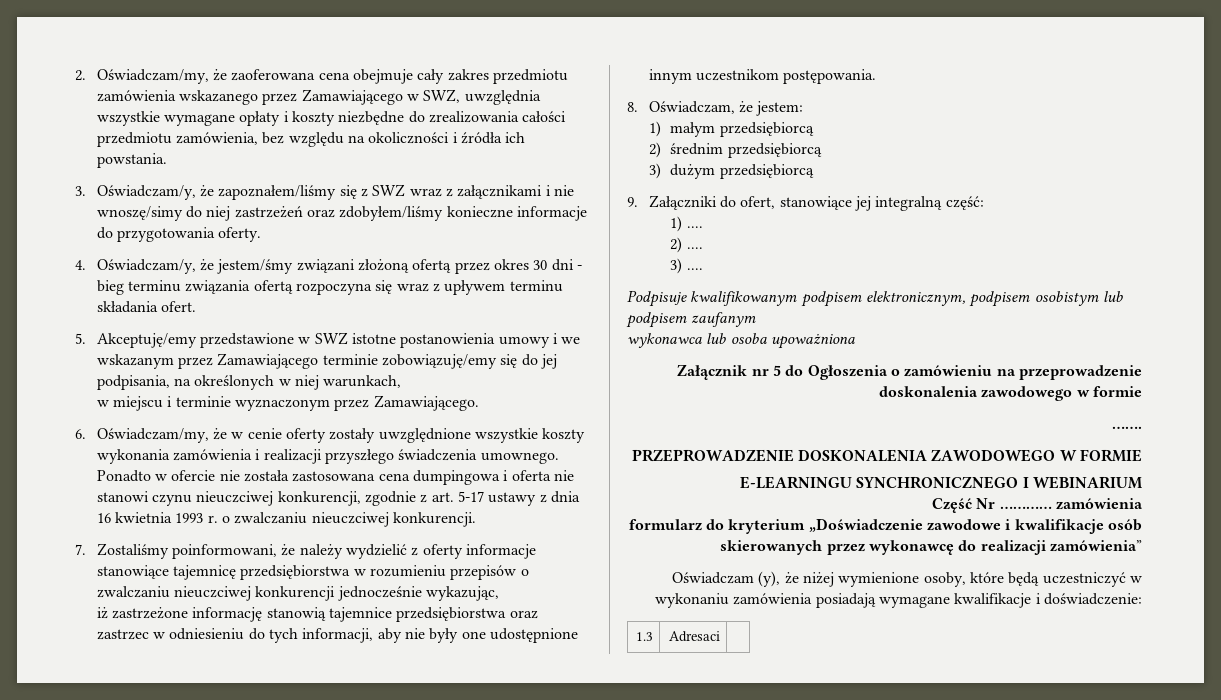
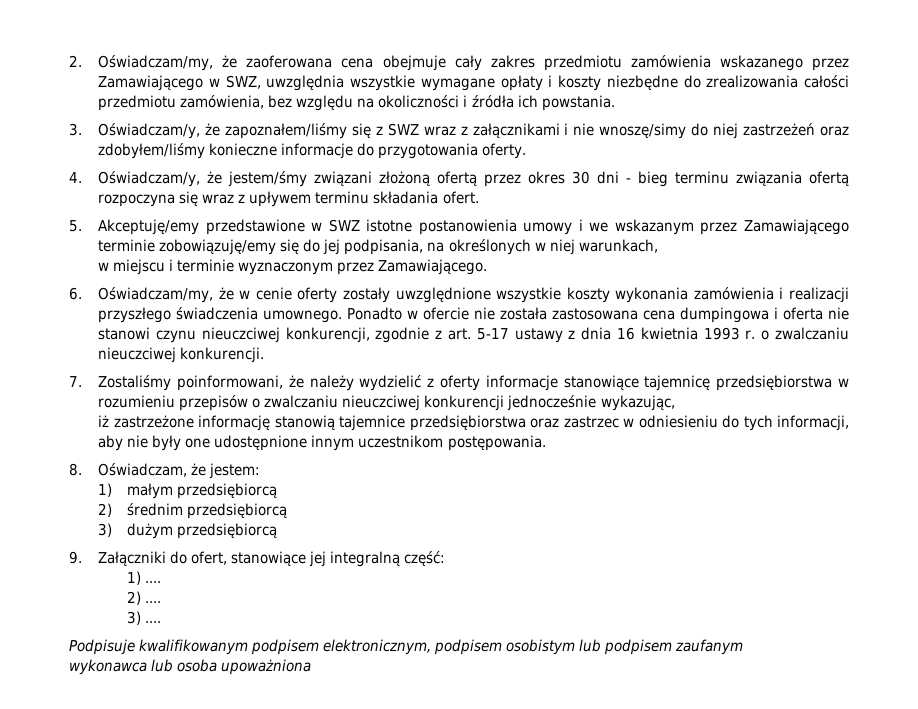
[677,364,1142,380] [879,386,1142,401] [1112,426,1142,429] [631,449,1142,462] [740,476,1143,489] [932,498,1143,513] [628,518,1142,534] [720,540,1142,555] [672,571,1142,587] [655,593,1142,608] [635,632,653,641] [668,631,720,642] // Załącznik nr 5 do Ogłoszenia o zamówieniu na przeprowadzenie doskonalenia zawodowego w formie // ……. // PRZEPROWADZENIE DOSKONALENIA ZAWODOWEGO W FORMIE // E-LEARNINGU SYNCHRONICZNEGO I WEBINARIUM // Część Nr ………… zamówienia // formularz do kryterium „Doświadczenie zawodowe i kwalifikacje osób skierowanych przez wykonawcę do realizacji zamówienia” // Oświadczam (y), że niżej wymienione osoby, które będą uczestniczyć w wykonaniu zamówienia posiadają wymagane kwalifikacje i doświadczenie: // 1.3 | Adresaci | -> (312, 667) none

